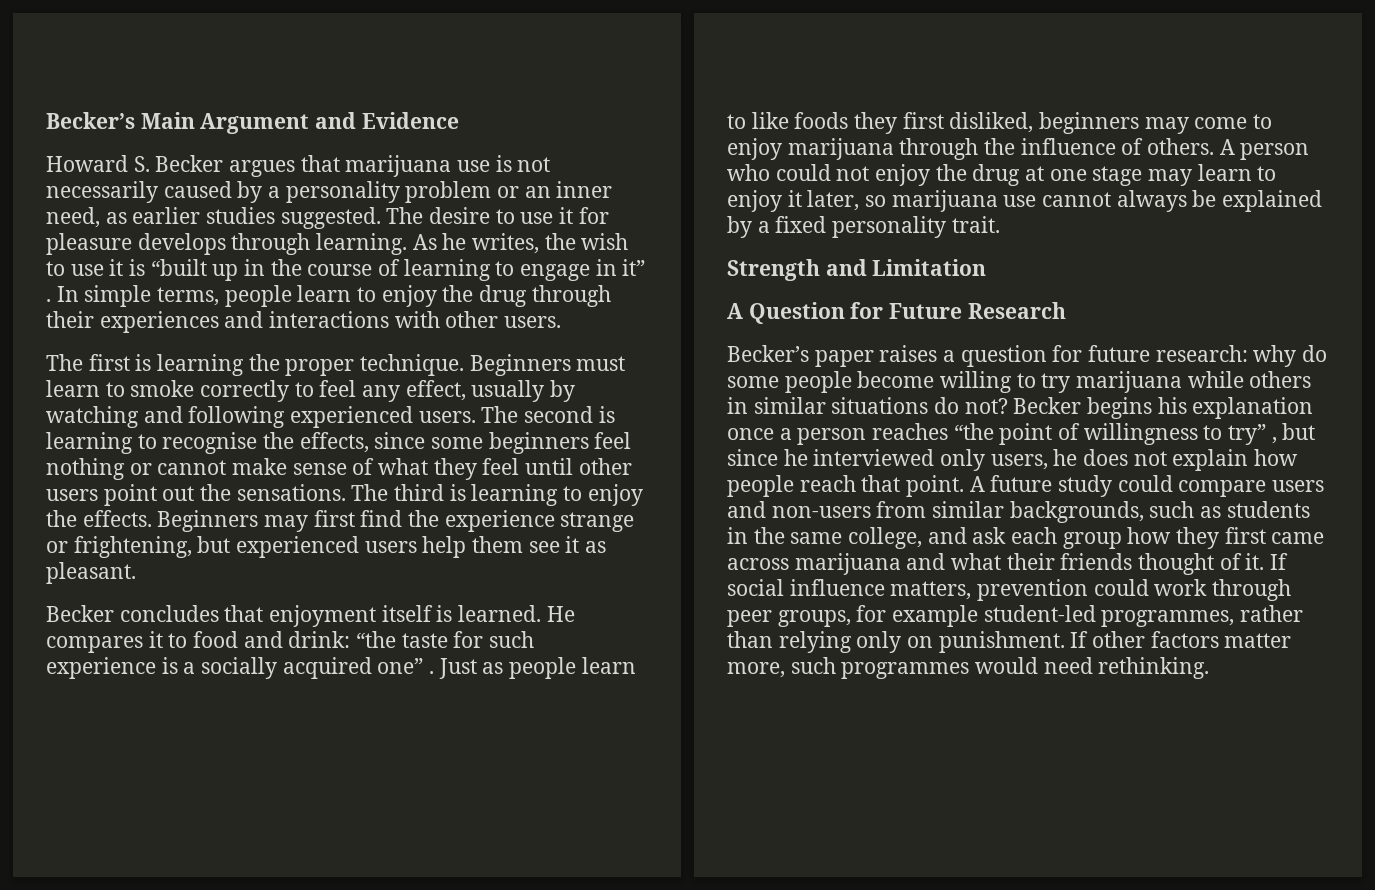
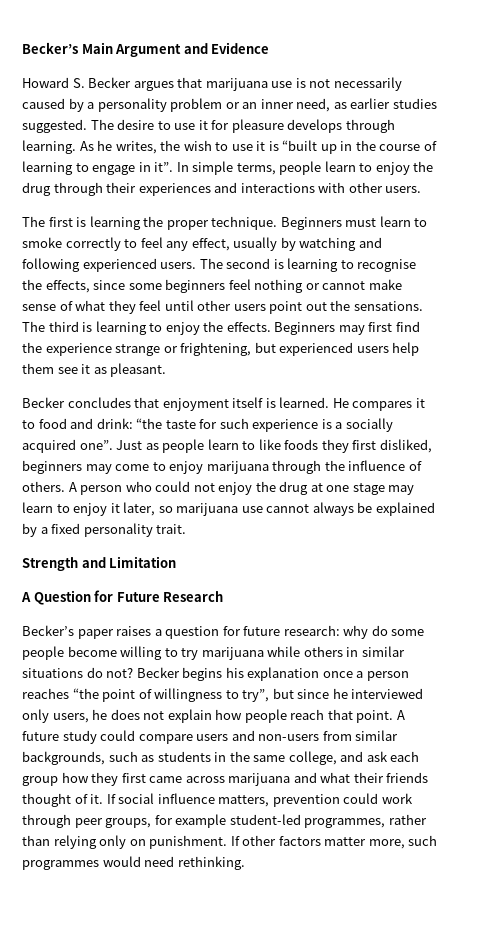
[622,259,646,276] [46,299,51,302] it” . -> [154,162,174,172] it”.
[377,658,435,674] one” . -> [79,440,113,450] one”.
[1228,424,1277,445] try” , -> [242,689,270,702] try”,

